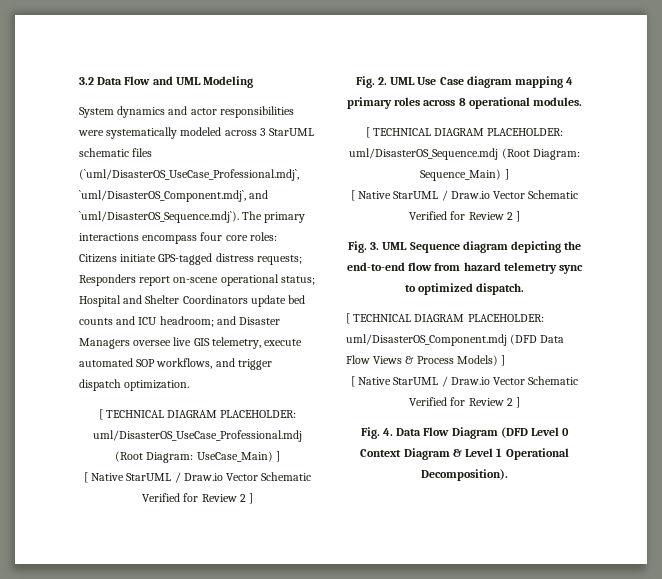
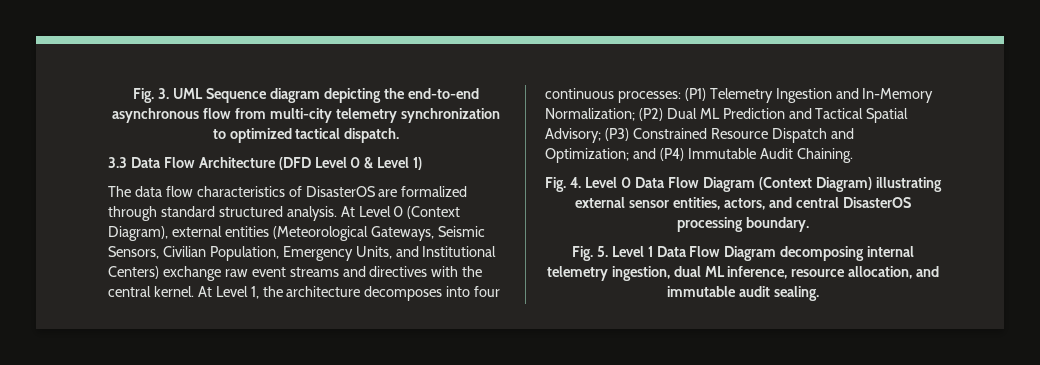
[79,76,254,88] [79,106,294,118] [78,127,315,139] [79,148,153,157] [79,169,299,181] [79,190,269,202] [79,211,306,223] [79,232,277,244] [79,253,302,265] [79,274,315,286] [79,295,306,307] [79,316,281,327] [79,337,303,349] [79,358,272,370] [79,379,190,391] [98,409,297,420] [93,430,302,442] [115,451,280,463] [83,472,312,483] [142,493,253,504] [355,76,574,88] [346,97,583,109] [365,127,564,138] [349,148,580,160] [420,169,509,181] [350,190,579,201] [409,211,520,222] 3.2 Data Flow and UML Modeling // System dynamics and actor responsibilities were systematically modeled across 3 StarUML schematic files (`uml/DisasterOS_UseCase_Professional.mdj`, `uml/DisasterOS_Component.mdj`, and `uml/DisasterOS_Sequence.mdj`). The primary interactions encompass four core roles: Citizens initiate GPS-tagged distress requests; Responders report on-scene operational status; Hospital and Shelter Coordinators update bed counts and ICU headroom; and Disaster Managers oversee live GIS telemetry, execute automated SOP workflows, and trigger dispatch optimization. // [ TECHNICAL DIAGRAM PLACEHOLDER: uml/DisasterOS_UseCase_Professional.mdj (Root Diagram: UseCase_Main) ] // [ Native StarUML / Draw.io Vector Schematic Verified for Review 2 ] // Fig. 2. UML Use Case diagram mapping 4 primary roles across 8 operational modules. // [ TECHNICAL DIAGRAM PLACEHOLDER: uml/DisasterOS_Sequence.mdj (Root Diagram: Sequence_Main) ] // [ Native StarUML / Draw.io Vector Schematic Verified for Review 2 ] // -> (133, 95) none
(405, 266) none -> [112,108,200,123] asynchronous
[463,262,584,274] hazard telemetry sync -> [269,108,500,123] multi-city telemetry synchronization
(473, 289) none -> [295,128,341,139] tactical
[346,313,544,324] [346,334,565,346] [346,355,506,366] [350,376,579,387] [409,397,520,408] [ TECHNICAL DIAGRAM PLACEHOLDER: uml/DisasterOS_Component.mdj (DFD Data Flow Views & Process Models) ] // [ Native StarUML / Draw.io Vector Schematic Verified for Review 2 ] -> [108,157,423,170] [108,186,468,197] [108,206,461,221] [108,226,485,241] [108,246,497,261] [108,266,483,281] [108,286,501,301] [545,88,934,103] [545,108,909,123] [545,128,854,143] [545,148,853,163] 3.3 Data Flow Architecture (DFD Level 0 & Level 1) // The data flow characteristics of DisasterOS are formalized through standard structured analysis. At Level 0 (Context Diagram), external entities (Meteorological Gateways, Seismic Sensors, Civilian Population, Emergency Units, and Institutional Centers) exchange raw event streams and directives with the central kernel. At Level 1, the architecture decomposes into four continuous processes: (P1) Telemetry Ingestion and In-Memory Normalization; (P2) Dual ML Prediction and Tactical Spatial Advisory; (P3) Constrained Resource Dispatch and Optimization; and (P4) Immutable Audit Chaining.
[396,427,570,439] [360,448,569,460] [421,469,508,481] Data Flow Diagram (DFD Level 0 Context Diagram & Level 1 Operational Decomposition). -> [585,177,942,192] [575,197,911,210] [677,217,809,232] [571,246,915,261] [546,266,940,281] [667,286,819,301] Level 0 Data Flow Diagram (Context Diagram) illustrating external sensor entities, actors, and central DisasterOS processing boundary. // Fig. 5. Level 1 Data Flow Diagram decomposing internal telemetry ingestion, dual ML inference, resource allocation, and immutable audit sealing.

